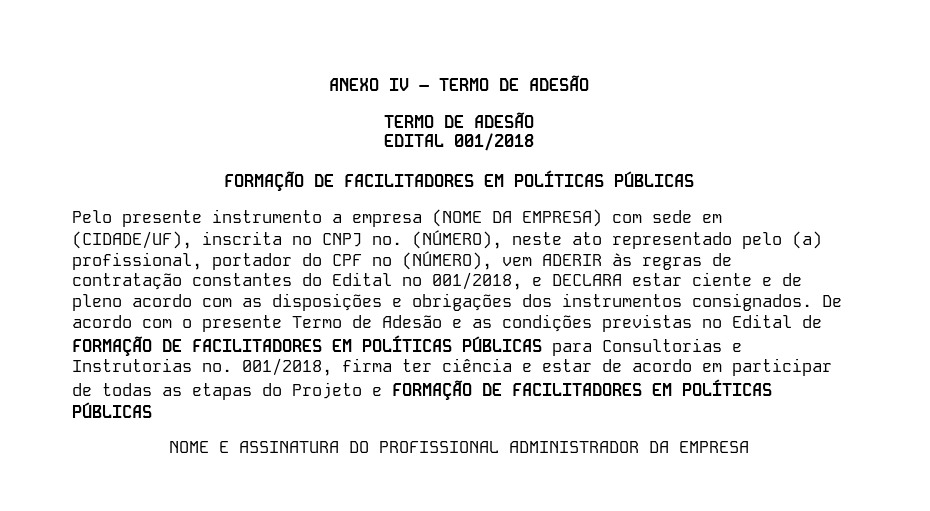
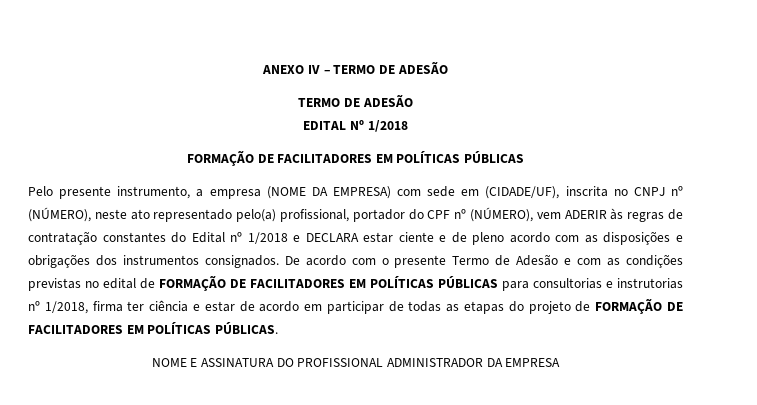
[453,133,534,151] 001/2018 -> [350,120,408,132] Nº 1/2018
[212,209,322,223] instrumento -> [117,186,191,199] instrumento,
[372,236,402,245] nº. -> [670,186,683,196] nº
[742,231,822,249] pelo (a) -> [236,209,277,222] pelo(a)
[432,272,522,290] 001/2018, -> [247,232,288,244] 1/2018
(462, 323) none -> [577,258,602,265] com
[732,314,792,328] Edital -> [103,278,136,289] edital
[602,338,742,352] [72,358,332,376] Consultorias e Instrutorias nº. 001/2018, -> [533,278,683,289] [28,301,88,314] consultorias e instrutorias nº 1/2018,
[292,379,772,400] [72,402,152,418] Projeto e FORMAÇÃO DE FACILITADORES EM POLÍTICAS PÚBLICAS -> [528,298,683,314] [28,322,278,334] projeto de FORMAÇÃO DE FACILITADORES EM POLÍTICAS PÚBLICAS.

